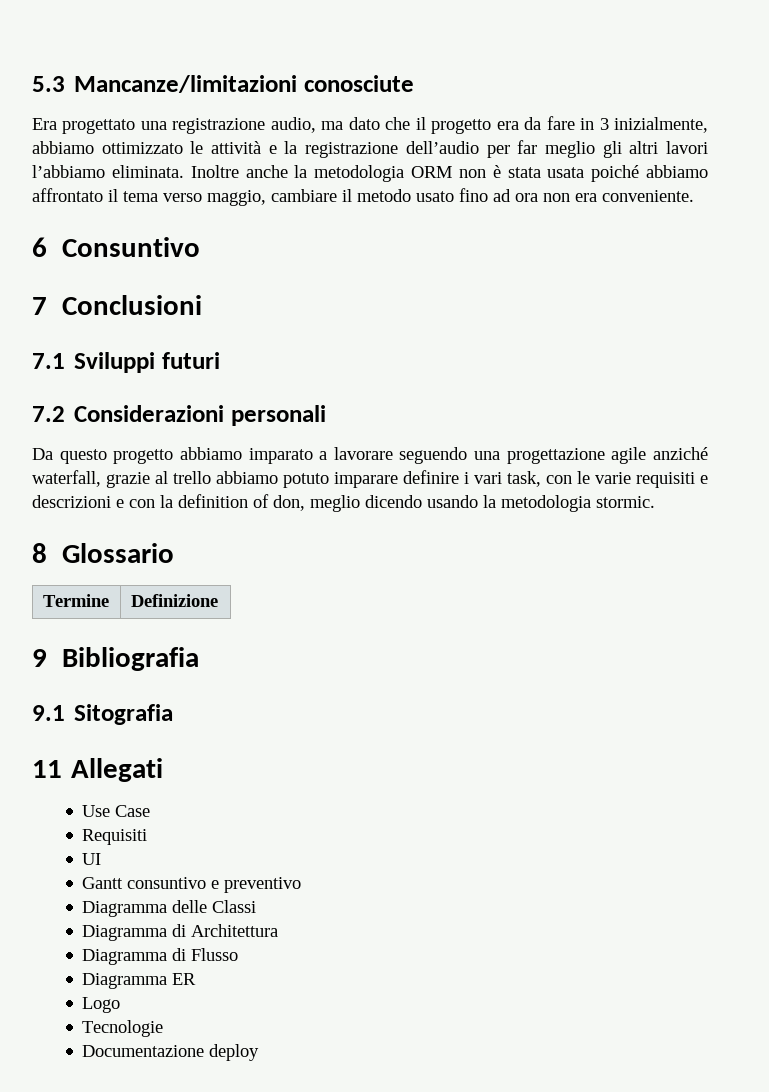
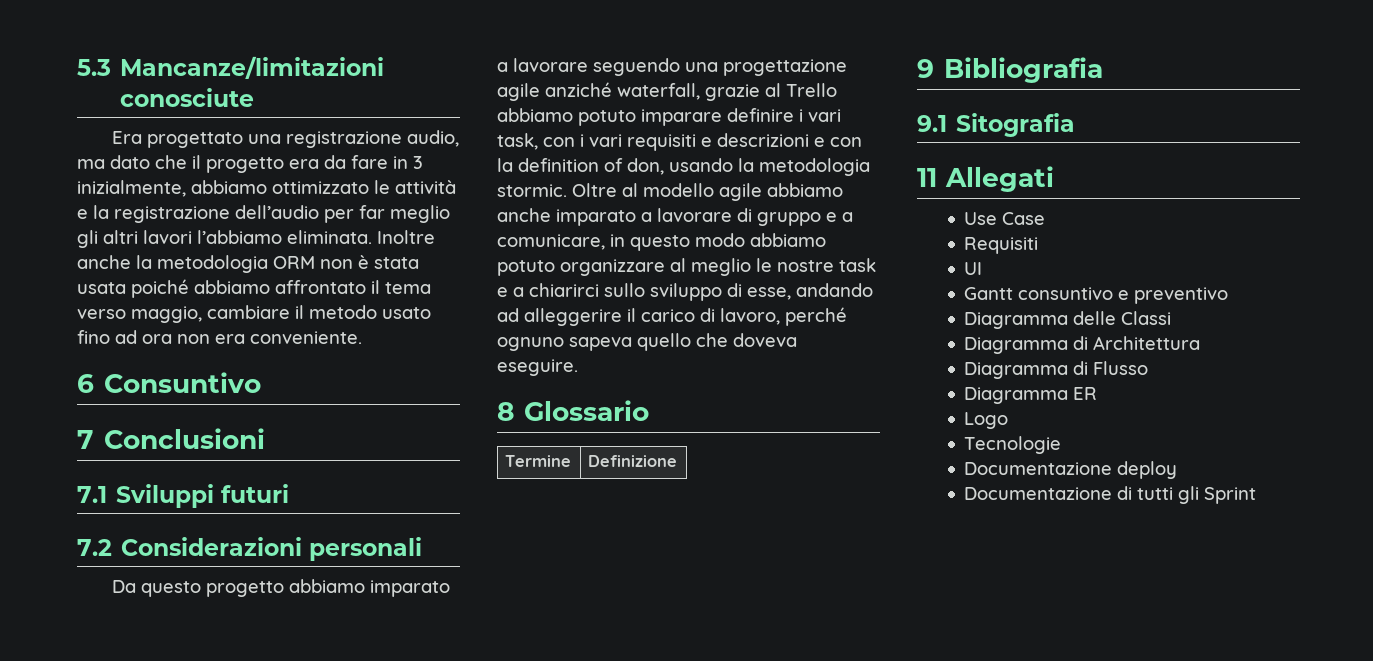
[173,471,211,484] trello -> [786,83,837,97] Trello
[577,471,631,484] le varie -> [580,134,622,147] i vari
[310,495,422,512] meglio dicendo -> (664, 166) none
(655, 502) none -> [572,183,843,201] [497,208,853,226] [497,233,826,251] [497,258,876,276] [497,283,873,301] [497,307,847,326] [497,333,797,351] [497,359,578,376] Oltre al modello agile abbiamo anche imparato a lavorare di gruppo e a comunicare, in questo modo abbiamo potuto organizzare al meglio le nostre task e a chiarirci sullo sviluppo di esse, andando ad alleggerire il carico di lavoro, perché ognuno sapeva quello che doveva eseguire.
(260, 1052) none -> [964,486,1257,504] // Documentazione di tutti gli Sprint

